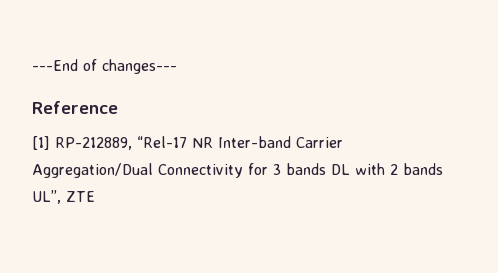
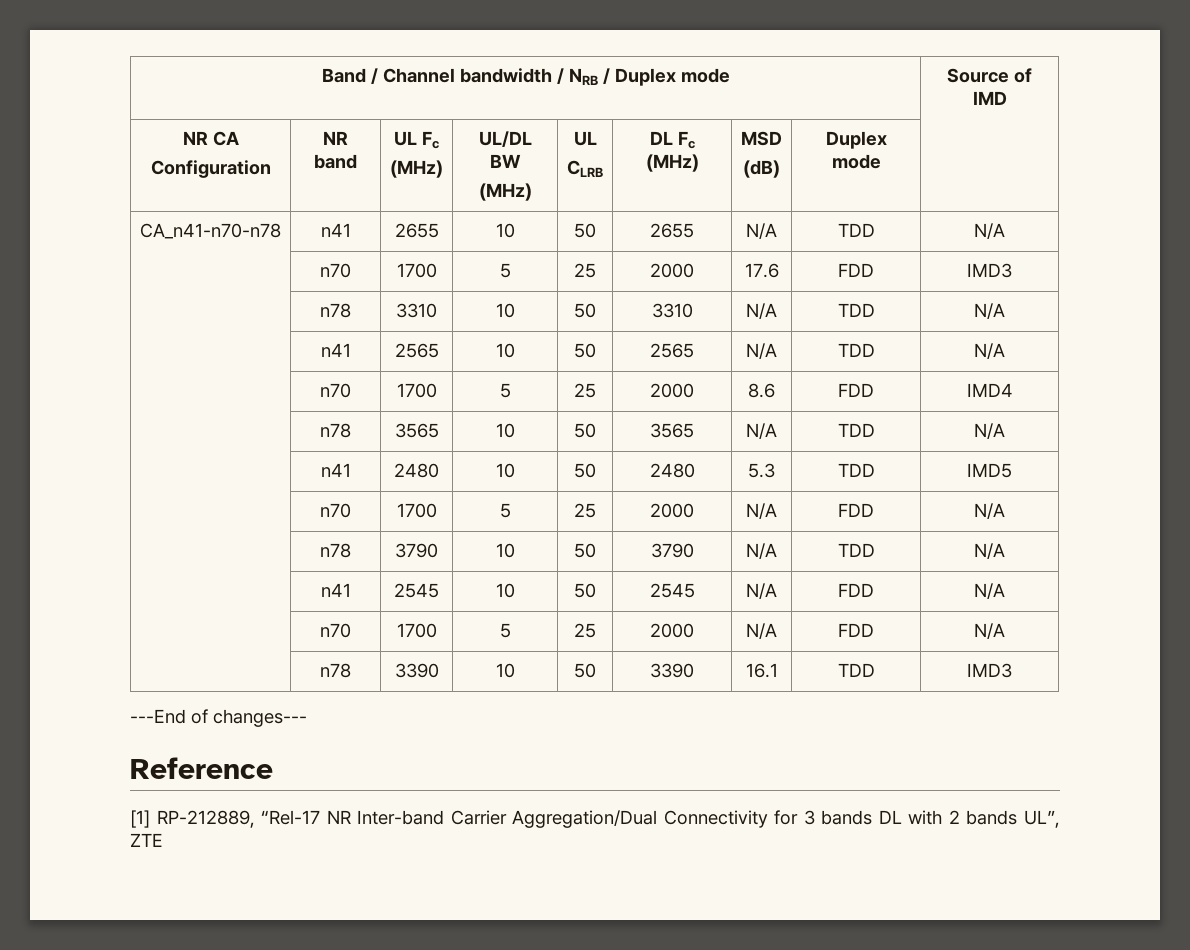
(32, 65) none -> [321,68,730,86] [947,68,1032,83] [972,91,1007,105] [182,131,239,146] [150,160,271,178] [323,131,348,145] [314,154,357,169] [394,131,439,149] [390,160,443,178] [478,131,532,147] [490,154,521,168] [478,183,532,201] [573,131,597,146] [567,160,603,177] [649,131,695,149] [645,154,699,172] [741,131,782,146] [743,160,780,178] [825,131,887,149] [831,154,881,169] [140,223,281,239] [320,223,351,237] [394,223,439,238] [495,223,515,238] [574,223,596,238] [650,223,694,238] [746,223,777,239] [837,223,875,237] [974,223,1005,239] [320,263,351,278] [396,263,437,278] [499,263,511,278] [574,263,596,278] [650,263,694,278] [744,263,779,278] [838,263,874,277] [967,263,1012,278] [320,303,351,318] [396,303,437,318] [495,303,515,318] [574,303,596,318] [651,303,693,318] [746,303,777,319] [837,303,875,317] [974,303,1005,319] [320,343,351,357] [394,343,439,358] [495,343,515,358] [574,343,596,358] [650,343,694,358] [746,343,777,359] [837,343,875,357] [974,343,1005,359] [320,383,351,398] [396,383,437,398] [499,383,511,398] [574,383,596,398] [650,383,694,398] [748,383,775,398] [838,383,874,397] [966,383,1013,397] [320,423,351,438] [394,423,439,438] [495,423,515,438] [574,423,596,438] [650,423,694,438] [746,423,777,439] [837,423,875,437] [974,423,1005,439] [320,463,351,477] [394,463,439,478] [495,463,515,478] [574,463,596,478] [649,463,695,478] [748,463,775,478] [837,463,875,477] [967,463,1012,478] [320,503,351,518] [396,503,437,518] [499,503,511,518] [574,503,596,518] [650,503,694,518] [746,503,777,519] [838,503,874,517] [974,503,1005,519] [320,543,351,558] [395,543,438,558] [495,543,515,558] [574,543,596,558] [650,543,694,558] [746,543,777,559] [837,543,875,557] [974,543,1005,559] [320,583,351,597] [394,583,439,598] [495,583,515,598] [574,583,596,598] [649,583,695,598] [746,583,777,599] [838,583,874,597] [974,583,1005,599] [320,623,351,638] [396,623,437,638] [499,623,511,638] [574,623,596,638] [650,623,694,638] [746,623,777,639] [838,623,874,637] [974,623,1005,639] [320,663,351,678] [394,663,439,678] [495,663,515,678] [574,663,596,678] [650,663,694,678] [745,663,778,678] [837,663,875,677] [967,663,1012,678] Band / Channel bandwidth / NRB / Duplex mode | Source of IMD // NR CA // Configuration | NR band | UL Fc // (MHz) | UL/DL BW // (MHz) | UL // CLRB | DL Fc (MHz) | MSD // (dB) | Duplex mode | // CA_n41-n70-n78 | n41 | 2655 | 10 | 50 | 2655 | N/A | TDD | N/A // | n70 | 1700 | 5 | 25 | 2000 | 17.6 | FDD | IMD3 // | n78 | 3310 | 10 | 50 | 3310 | N/A | TDD | N/A // | n41 | 2565 | 10 | 50 | 2565 | N/A | TDD | N/A // | n70 | 1700 | 5 | 25 | 2000 | 8.6 | FDD | IMD4 // | n78 | 3565 | 10 | 50 | 3565 | N/A | TDD | N/A // | n41 | 2480 | 10 | 50 | 2480 | 5.3 | TDD | IMD5 // | n70 | 1700 | 5 | 25 | 2000 | N/A | FDD | N/A // | n78 | 3790 | 10 | 50 | 3790 | N/A | TDD | N/A // | n41 | 2545 | 10 | 50 | 2545 | N/A | FDD | N/A // | n70 | 1700 | 5 | 25 | 2000 | N/A | FDD | N/A // | n78 | 3390 | 10 | 50 | 3390 | 16.1 | TDD | IMD3 //

